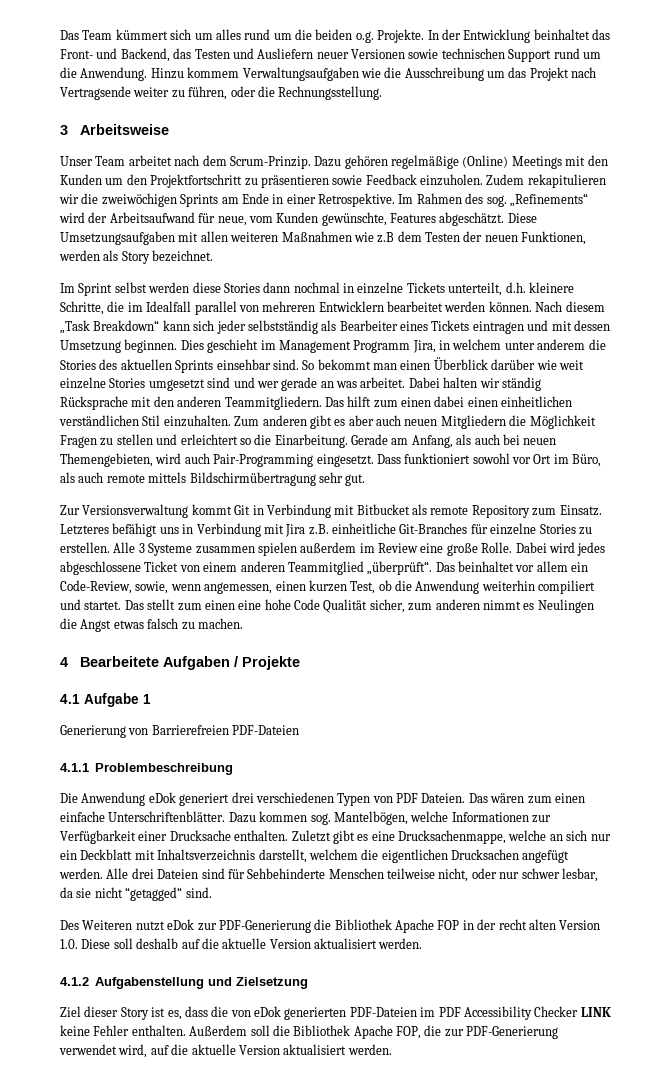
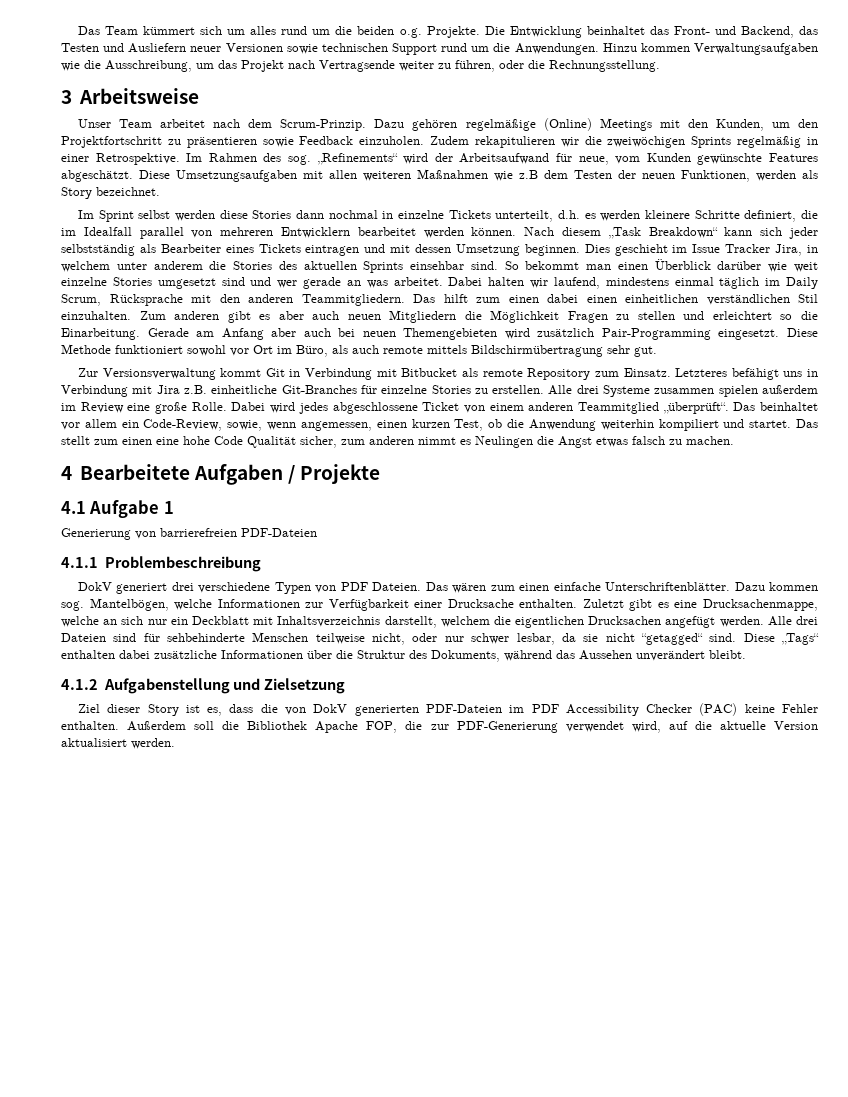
[427,29,461,40] In der -> [484,26,505,35] Die
[80,67,240,81] Anwendung. Hinzu kommem -> [514,43,690,55] Anwendungen. Hinzu kommen
[404,67,484,81] Ausschreibung -> [105,60,192,72] Ausschreibung,
[60,174,102,185] Kunden -> [715,119,764,131] Kunden,
[221,193,269,204] am Ende -> [737,136,802,148] regelmäßig
[321,212,387,226] gewünschte, -> [697,153,763,165] gewünschte
[528,282,574,293] [60,301,104,315] kleinere Schritte, -> [584,210,797,222] es werden kleinere Schritte definiert,
[278,340,411,353] Management Programm -> [692,244,771,253] Issue Tracker
[501,377,541,391] ständig -> [553,277,819,289] [61,294,101,306] laufend, mindestens einmal täglich im Daily Scrum,
[411,434,472,448] Anfang, als -> [221,328,297,340] Anfang aber
[60,453,401,467] Themengebieten, wird auch Pair-Programming eingesetzt. Dass -> [403,328,819,340] [61,344,111,354] Themengebieten wird zusätzlich Pair-Programming eingesetzt. Diese Methode
[138,543,145,553] 3 -> [576,385,599,394] drei
[538,580,596,594] compiliert -> [658,419,719,431] kompiliert
[151,725,229,735] Barrierefreien -> [160,528,237,537] barrierefreien
[60,792,176,806] Die Anwendung eDok -> [77,582,112,591] DokV
[255,792,334,803] verschiedenen -> [198,582,271,593] verschiedene
[247,868,326,879] Sehbehinderte -> [167,633,246,642] sehbehinderte
[60,919,601,933] [60,938,423,949] // Des Weiteren nutzt eDok zur PDF-Generierung die Bibliothek Apache FOP in der recht alten Version 1.0. Diese soll deshalb auf die aktuelle Version aktualisiert werden. -> [743,633,820,645] [61,650,746,662] Diese „Tags“ enthalten dabei zusätzliche Informationen über die Struktur des Dokuments, während das Aussehen unverändert bleibt.
[254,1006,281,1017] eDok -> [313,704,348,713] DokV
[580,1007,611,1017] LINK -> [699,703,738,716] (PAC)

